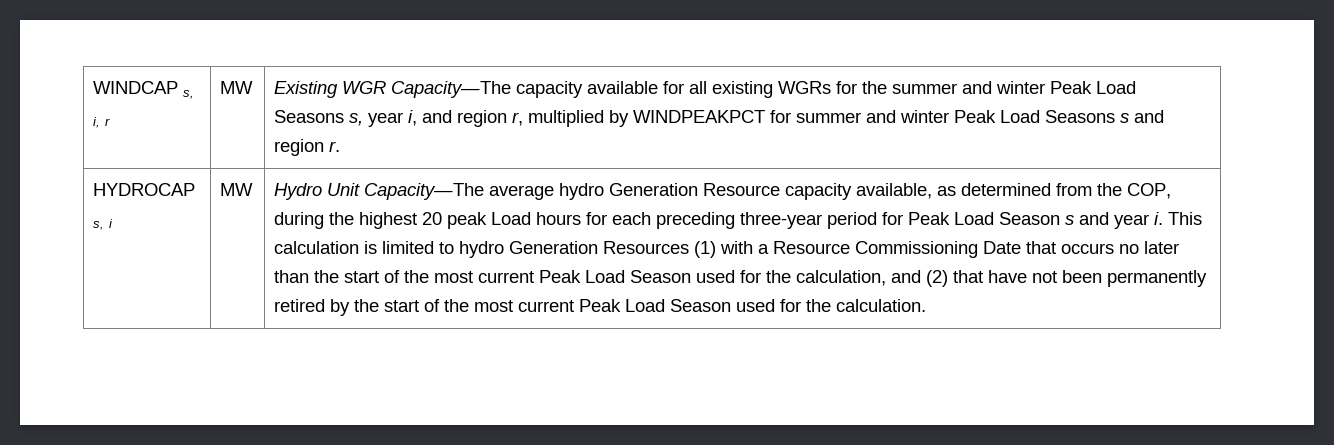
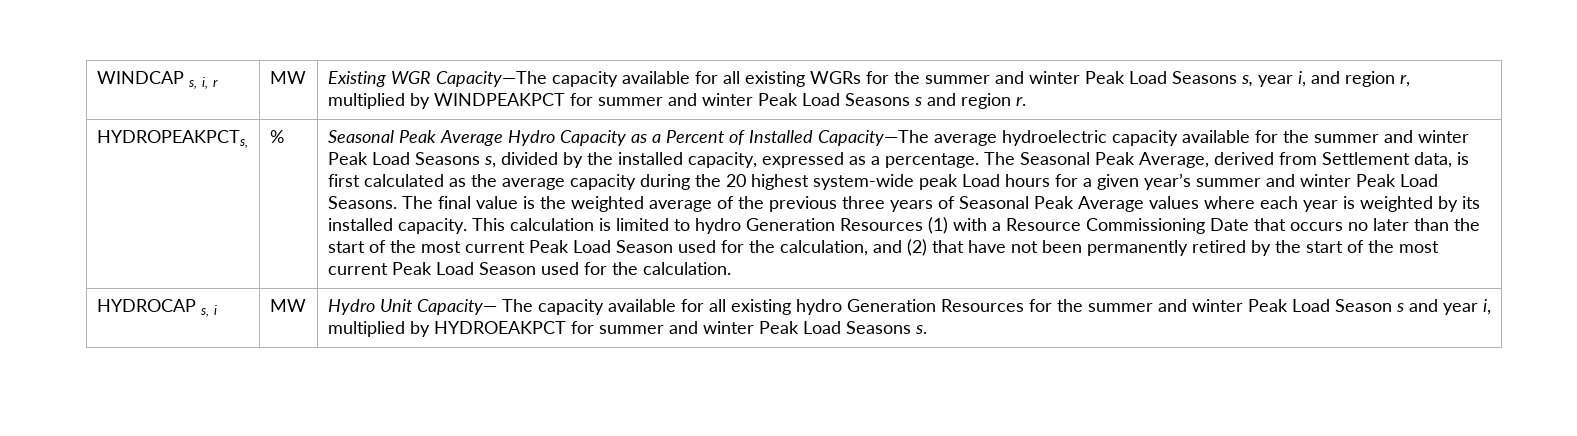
[93,183,196,196] [93,219,114,230] [220,183,254,196] [274,183,1172,200] [274,212,1164,229] HYDROCAP s, i | MW | Hydro Unit Capacity—The average hydro Generation Resource capacity available, as determined from the COP, during the highest 20 peak Load hours for each preceding three-year period for Peak Load Season s and year i. -> [96,130,248,148] [269,130,284,143] [327,130,1469,146] [327,152,1469,168] [327,173,1438,190] [327,196,1480,212] [327,218,467,234] HYDROPEAKPCTs, | % | Seasonal Peak Average Hydro Capacity as a Percent of Installed Capacity—The average hydroelectric capacity available for the summer and winter Peak Load Seasons s, divided by the installed capacity, expressed as a percentage. The Seasonal Peak Average, derived from Settlement data, is first calculated as the average capacity during the 20 highest system-wide peak Load hours for a given year’s summer and winter Peak Load Seasons. The final value is the weighted average of the previous three years of Seasonal Peak Average values where each year is weighted by its installed capacity.
(927, 305) none -> [96,299,217,317] [269,299,306,312] [327,299,1491,315] [327,321,927,337] // HYDROCAP s, i | MW | Hydro Unit Capacity— The capacity available for all existing hydro Generation Resources for the summer and winter Peak Load Season s and year i, multiplied by HYDROEAKPCT for summer and winter Peak Load Seasons s.

